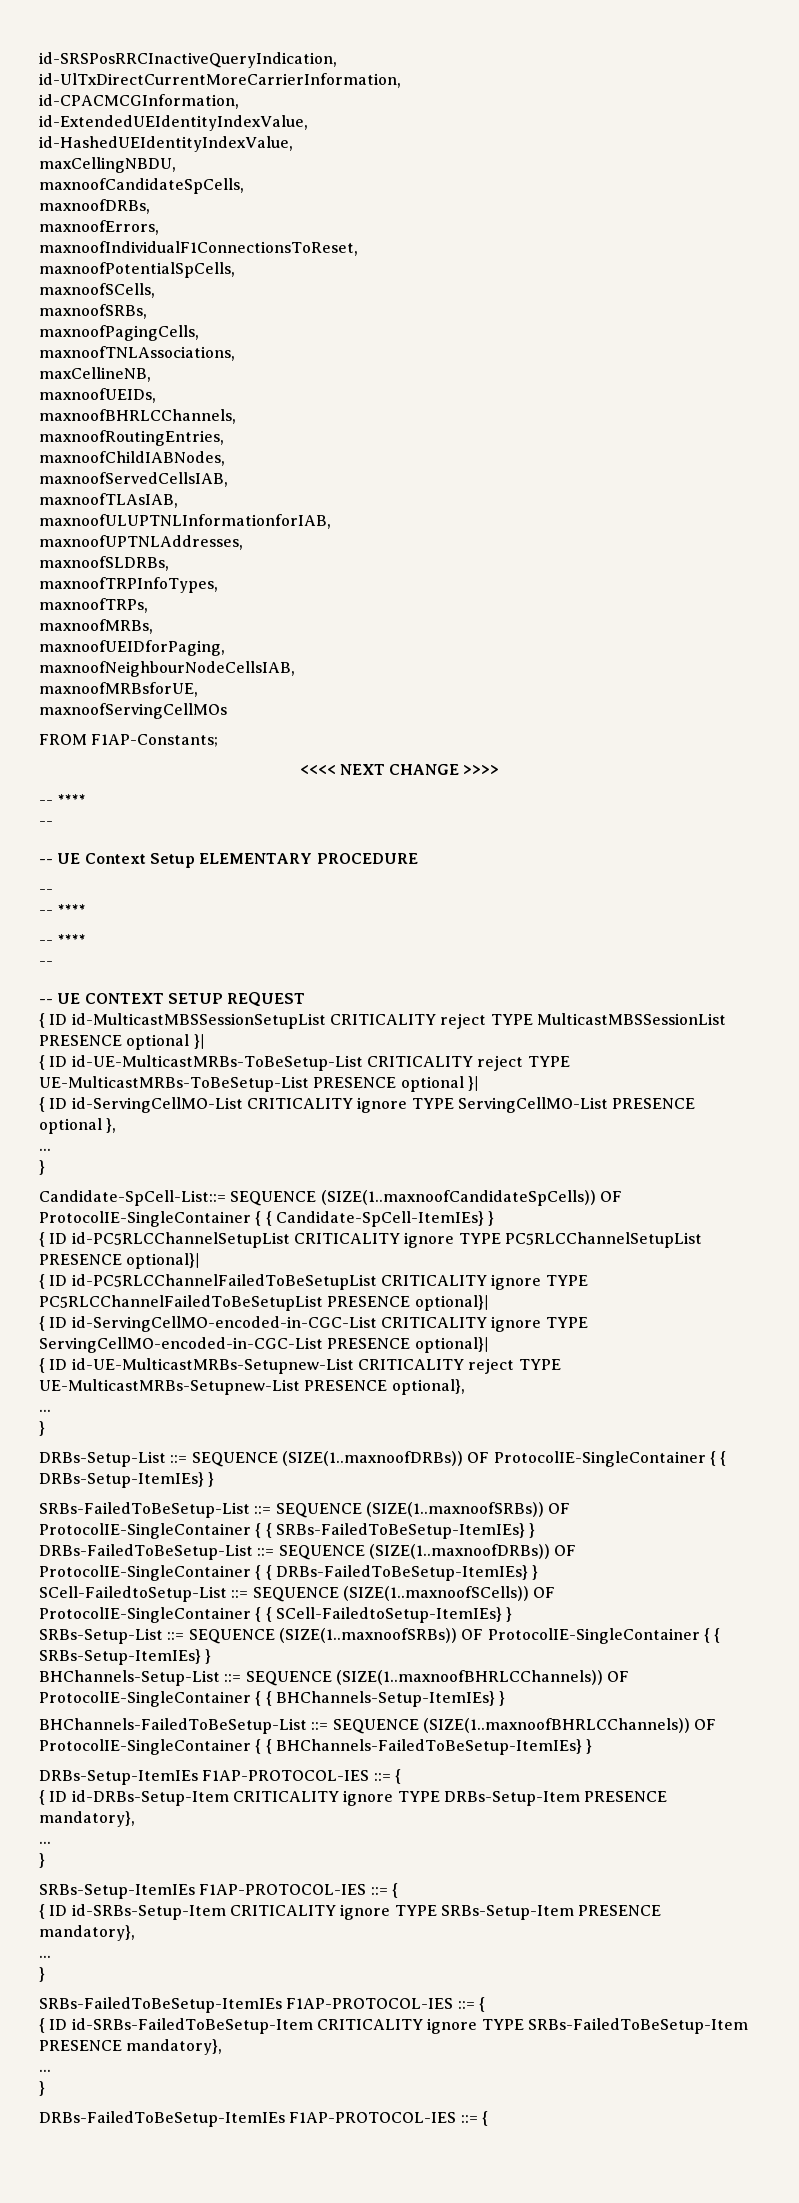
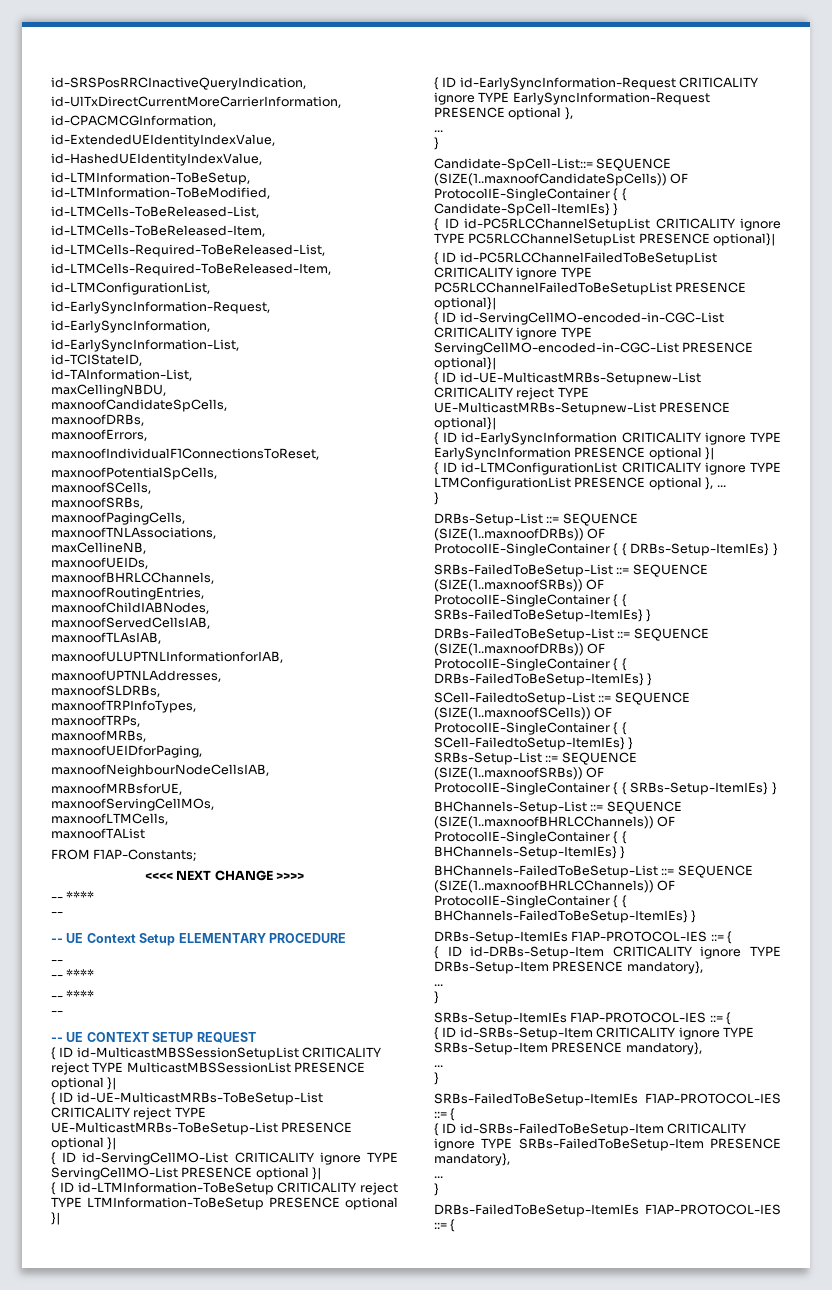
(293, 144) none -> [51,172,250,185] [51,187,270,199] [51,206,259,218] [51,225,265,237] [51,244,325,257] [51,263,331,276] [51,282,210,295] [51,301,270,314] [51,320,210,333] [51,339,239,352] [51,354,142,366] [51,369,192,381] // id-LTMInformation-ToBeSetup, id-LTMInformation-ToBeModified, // id-LTMCells-ToBeReleased-List, // id-LTMCells-ToBeReleased-Item, // id-LTMCells-Required-ToBeReleased-List, // id-LTMCells-Required-ToBeReleased-Item, // id-LTMConfigurationList, // id-EarlySyncInformation-Request, // id-EarlySyncInformation, // id-EarlySyncInformation-List, // id-TCIStateID, // id-TAInformation-List,
[39,703,227,719] maxnoofServingCellMOs -> [51,798,214,811] [51,813,168,825] [51,828,145,839] maxnoofServingCellMOs, // maxnoofLTMCells, // maxnoofTAList
(102, 1126) none -> [312,1167,323,1180] [51,1182,398,1195] [51,1197,398,1210] [51,1212,61,1225] [434,77,759,90] [434,92,710,105] [434,107,562,120] }| // { ID id-LTMInformation-ToBeSetup CRITICALITY reject TYPE LTMInformation-ToBeSetup PRESENCE optional }| // { ID id-EarlySyncInformation-Request CRITICALITY ignore TYPE EarlySyncInformation-Request PRESENCE optional
[391,1379,465,1395] optional}, // -> [434,417,497,430] [434,432,781,445] [434,447,716,460] [434,462,781,475] [434,477,714,490] optional}| // { ID id-EarlySyncInformation CRITICALITY ignore TYPE EarlySyncInformation PRESENCE optional }| // { ID id-LTMConfigurationList CRITICALITY ignore TYPE LTMConfigurationList PRESENCE optional },

